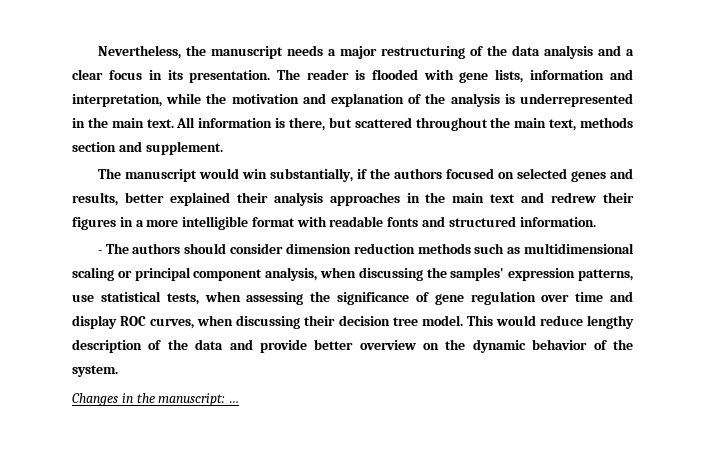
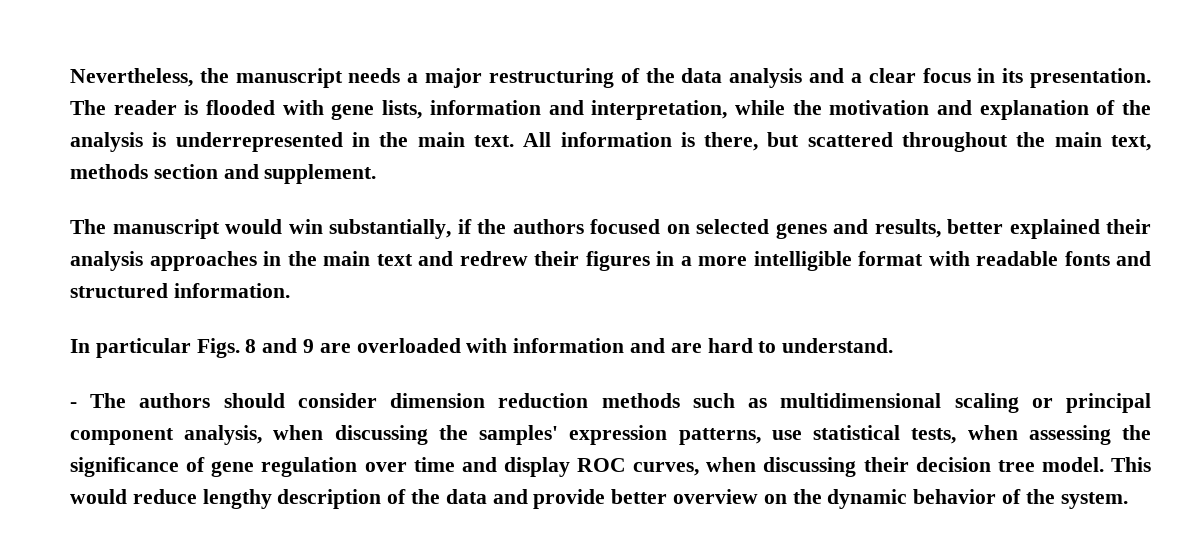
(596, 222) none -> [70,338,894,358] // In particular Figs. 8 and 9 are overloaded with information and are hard to understand.
[72,393,240,406] // Changes in the manuscript: … -> (1128, 500) none

